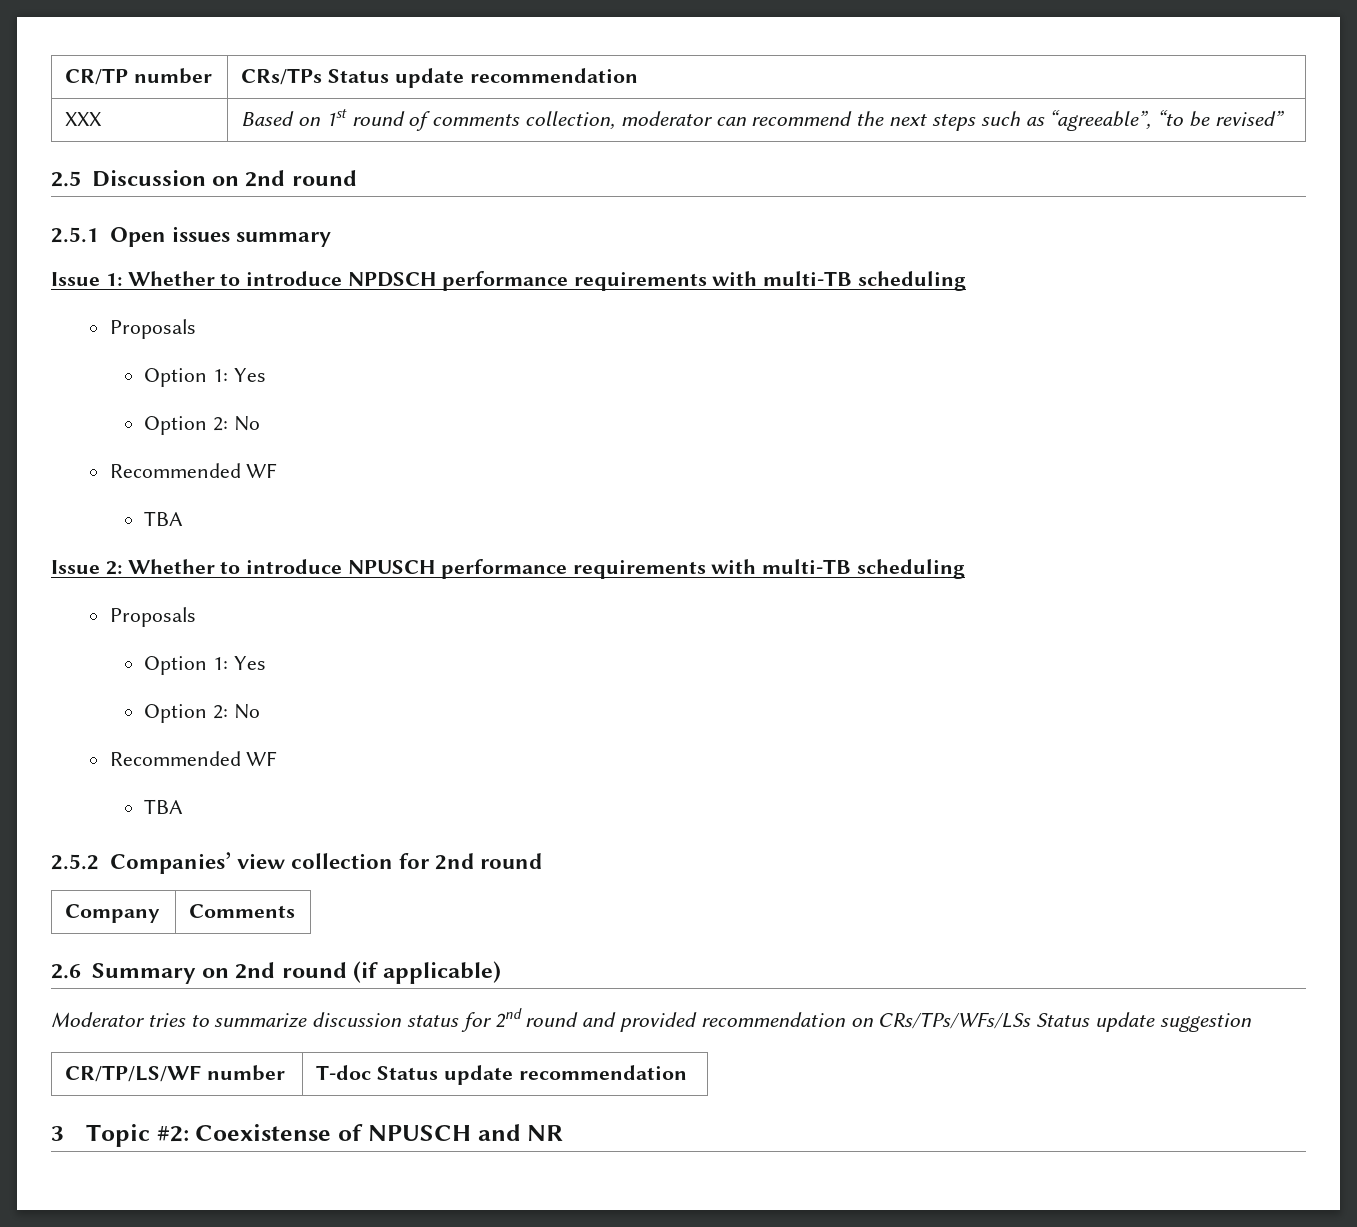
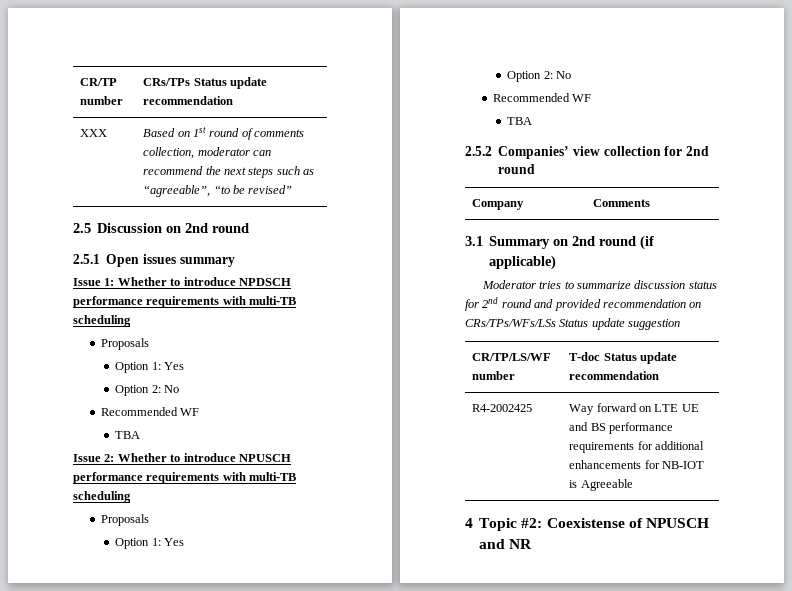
[51,964,81,979] 2.6 -> [465,236,483,246] 3.1
[51,1126,64,1141] // 3 -> [472,404,533,412] [569,403,699,415] [569,422,673,434] [569,441,704,453] [569,460,704,469] [569,479,633,491] [465,518,473,528] // R4-2002425 | Way forward on LTE UE and BS performance requirements for additional enhancements for NB-IOT is Agreeable // 4

